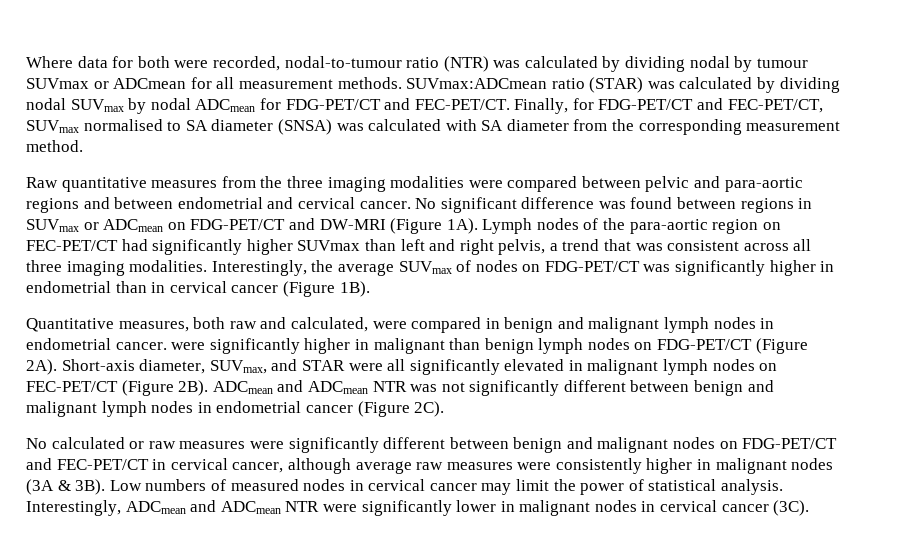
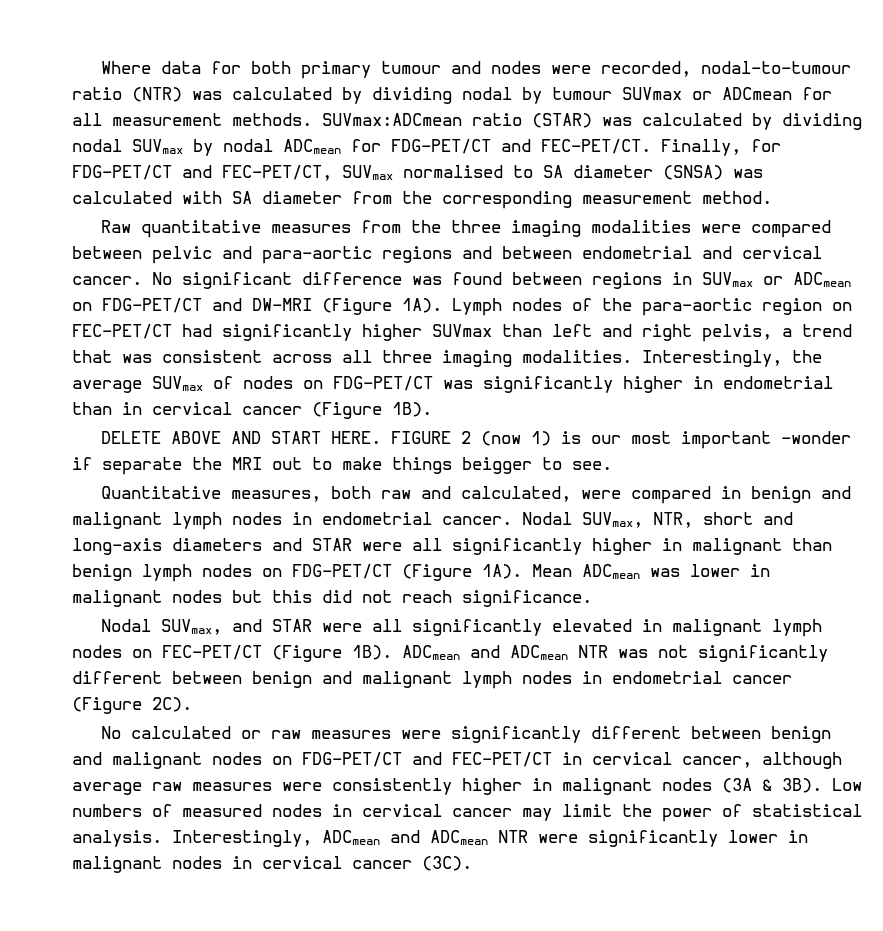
(170, 62) none -> [301,61,542,79] primary tumour and nodes
(370, 289) none -> [101,431,852,449] [72,457,612,475] // DELETE ABOVE AND START HERE. FIGURE 2 (now 1) is our most important -wonder if separate the MRI out to make things beigger to see.
[171,342,206,350] were -> [522,512,793,528] [72,538,442,555] Nodal SUVmax, NTR, short and long-axis diameters and STAR were all
[26,359,206,375] 2A). Short-axis diameter, -> [482,564,770,579] [72,590,592,607] [101,619,152,632] 1A). Mean ADCmean was lower in malignant nodes but this did not reach significance. // Nodal
[178,380,209,396] 2B). -> [352,645,392,660] 1B).

